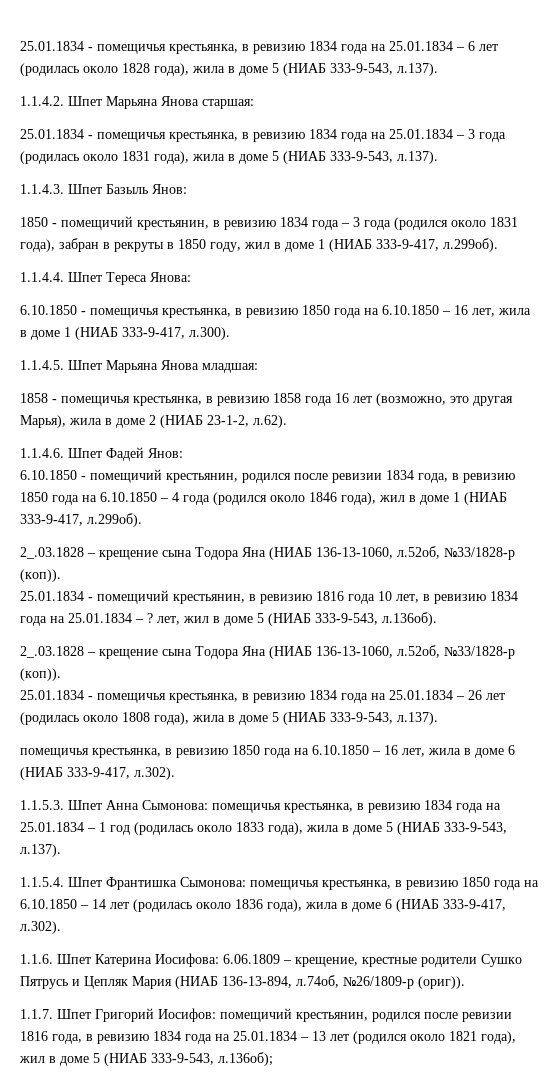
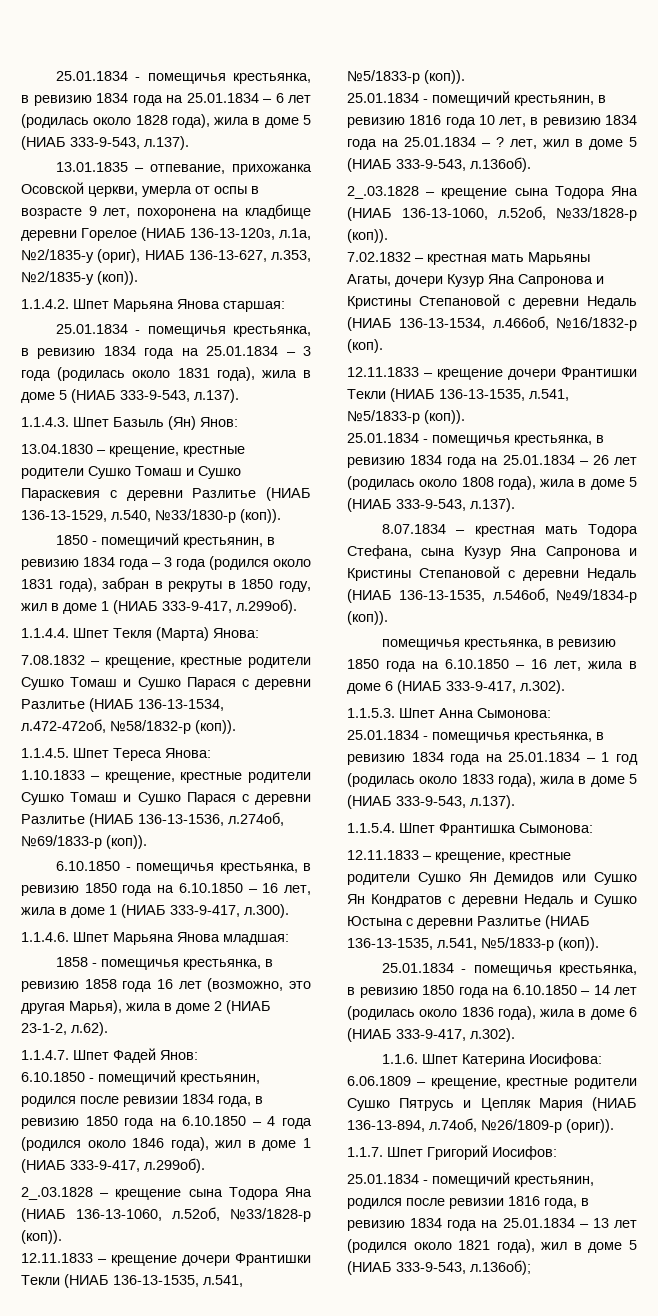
(438, 69) none -> [56,162,312,175] [21,182,259,197] [21,204,311,219] [21,227,311,241] [21,249,311,263] [21,271,138,285] // 13.01.1835 – отпевание, прихожанка Осовской церкви, умерла от оспы в возрасте 9 лет, похоронена на кладбище деревни Горелое (НИАБ 136-13-120з, л.1а, №2/1835-у (ориг), НИАБ 136-13-627, л.353, №2/1835-у (коп)).
[152,184,187,194] Янов: -> [168,416,238,430] [21,444,245,457] [21,466,241,479] [21,487,311,501] [21,509,281,523] (Ян) Янов: // 13.04.1830 – крещение, крестные родители Сушко Томаш и Сушко Параскевия с деревни Разлитье (НИАБ 136-13-1529, л.540, №33/1830-р (коп)).
[106,272,191,285] Тереса Янова: -> [113,627,259,641] [21,655,311,668] [21,677,311,690] [21,698,224,712] [21,719,236,734] [21,748,211,761] [21,770,311,783] [21,792,311,805] [21,812,284,827] [21,835,147,849] Текля (Марта) Янова: // 7.08.1832 – крещение, крестные родители Сушко Томаш и Сушко Парася с деревни Разлитье (НИАБ 136-13-1534, л.472-472об, №58/1832-р (коп)). // 1.1.4.5. Шпет Тереса Янова: // 1.10.1833 – крещение, крестные родители Сушко Томаш и Сушко Парася с деревни Разлитье (НИАБ 136-13-1536, л.274об, №69/1833-р (коп)).
[20,360,64,370] 1.1.4.5. -> [21,932,69,942] 1.1.4.6.
[20,448,64,458] 1.1.4.6. -> [21,1050,69,1060] 1.1.4.7.
(61, 575) none -> [21,1253,311,1266] [21,1274,243,1288] [347,70,465,84] // 12.11.1833 – крещение дочери Франтишки Текли (НИАБ 136-13-1535, л.541, №5/1833-р (коп)).
(61, 674) none -> [347,252,590,265] [347,274,604,287] [347,294,637,309] [347,316,637,331] [347,339,383,353] [347,367,637,380] [347,388,569,402] [347,410,465,424] // 7.02.1832 – крестная мать Марьяны Агаты, дочери Кузур Яна Сапронова и Кристины Степановой с деревни Недаль (НИАБ 136-13-1534, л.466об, №16/1832-р (коп). // 12.11.1833 – крещение дочери Франтишки Текли (НИАБ 136-13-1535, л.541, №5/1833-р (коп)).
(438, 718) none -> [382,524,638,537] [347,545,637,559] [347,566,637,581] [347,588,637,603] [347,611,388,625] // 8.07.1834 – крестная мать Тодора Стефана, сына Кузур Яна Сапронова и Кристины Степановой с деревни Недаль (НИАБ 136-13-1535, л.546об, №49/1834-р (коп)).
(208, 805) none -> [347,730,428,740] // 25.01.1834 -
(246, 882) none -> [347,850,571,863] [347,872,637,885] [347,894,637,907] [347,915,590,929] [347,937,599,951] [382,963,467,973] // 12.11.1833 – крещение, крестные родители Сушко Ян Демидов или Сушко Ян Кондратов с деревни Недаль и Сушко Юстына с деревни Разлитье (НИАБ 136-13-1535, л.541, №5/1833-р (коп)). // 25.01.1834 -
(216, 1015) none -> [347,1174,428,1184] // 25.01.1834 -

